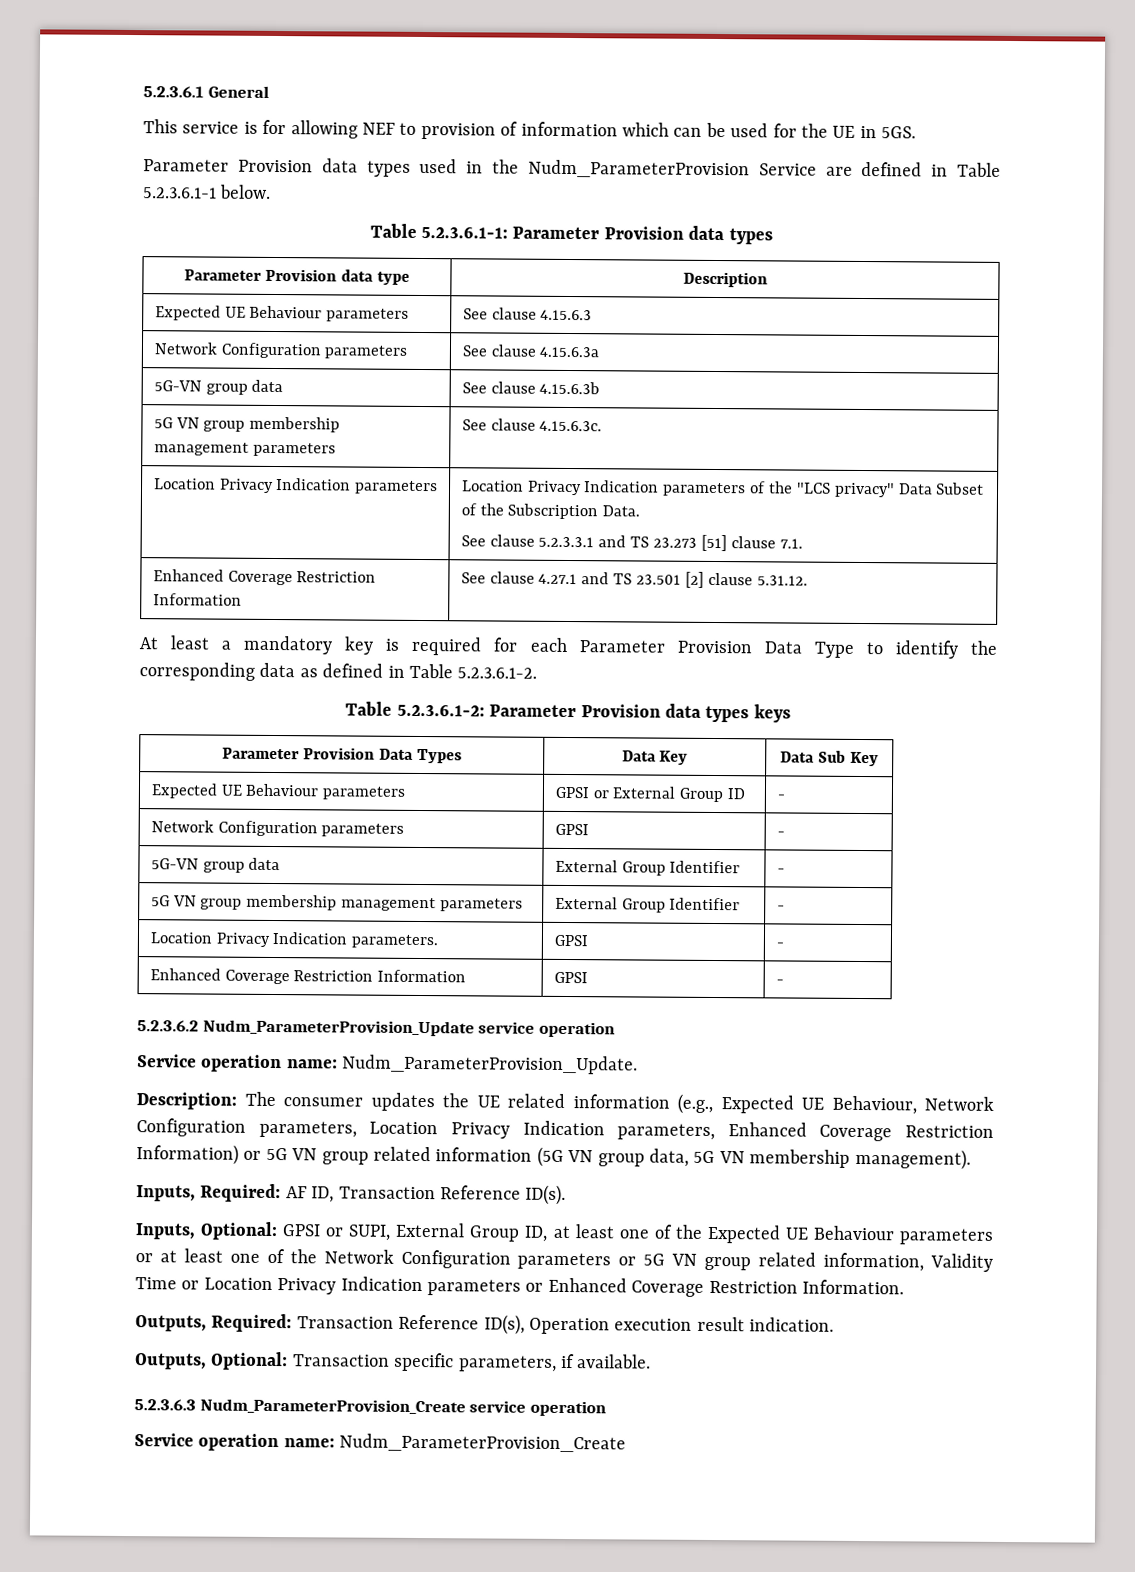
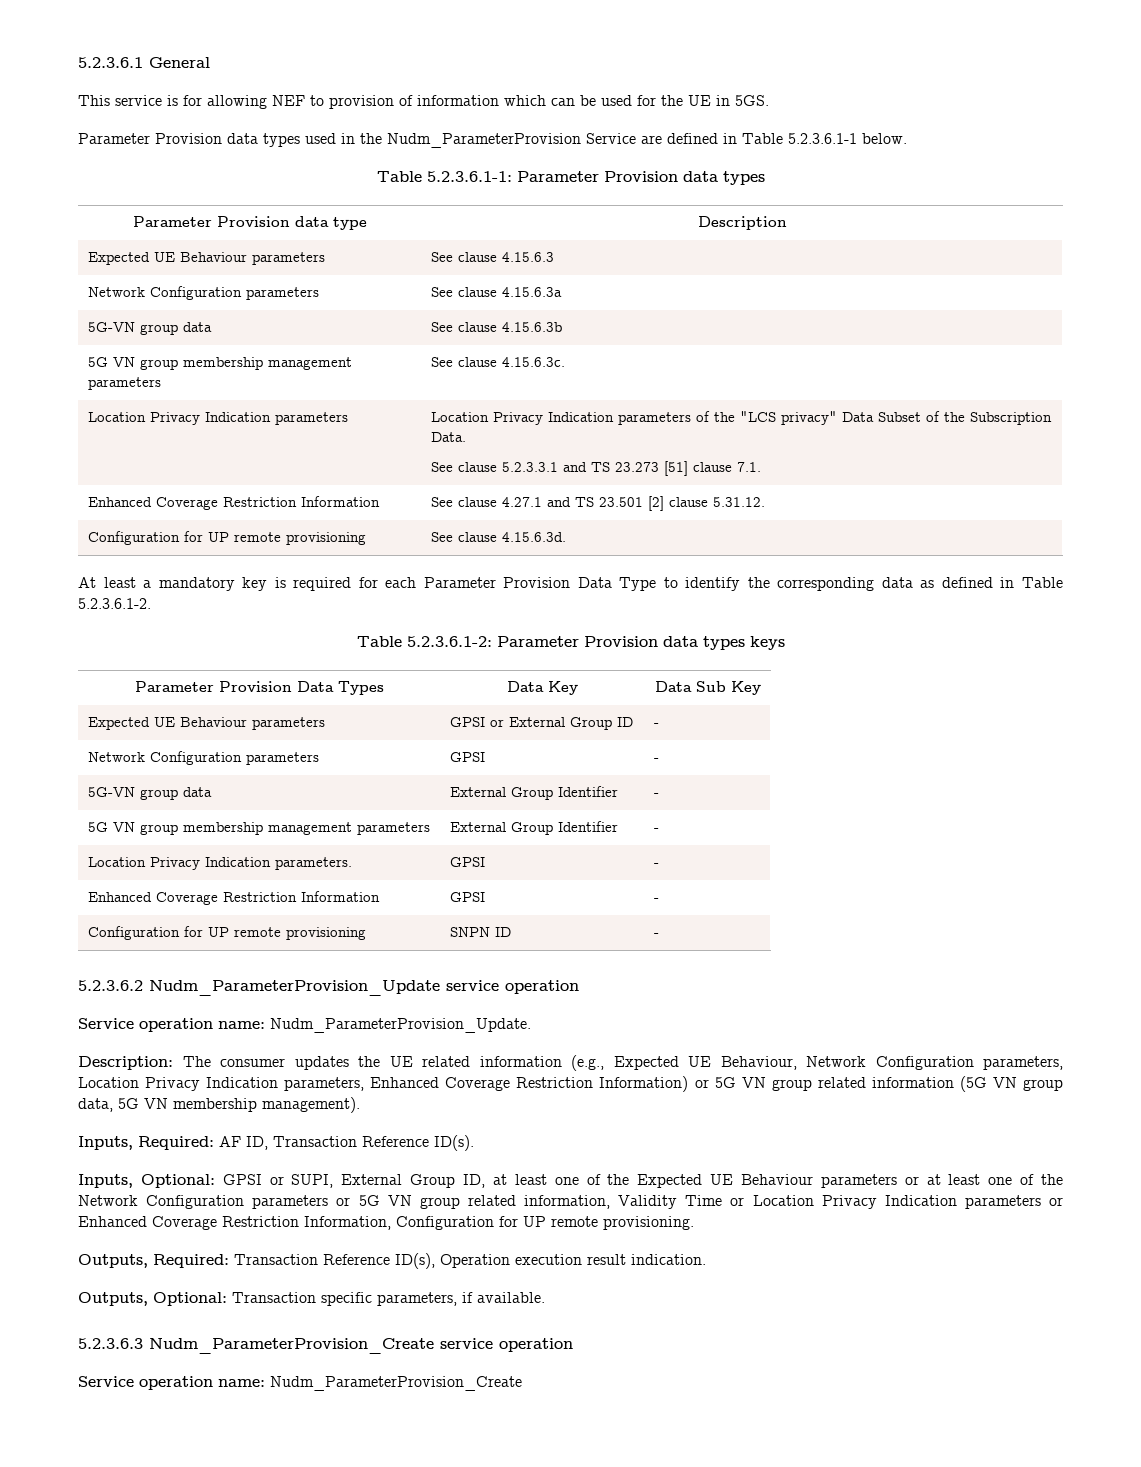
(808, 580) none -> [87,531,366,545] [430,532,566,542] // Configuration for UP remote provisioning | See clause 4.15.6.3d.
(784, 982) none -> [87,926,366,940] [449,927,511,937] [653,933,659,937] // Configuration for UP remote provisioning | SNPN ID | -
[801,1279,904,1295] Information. -> [304,1216,694,1230] Information, Configuration for UP remote provisioning.

